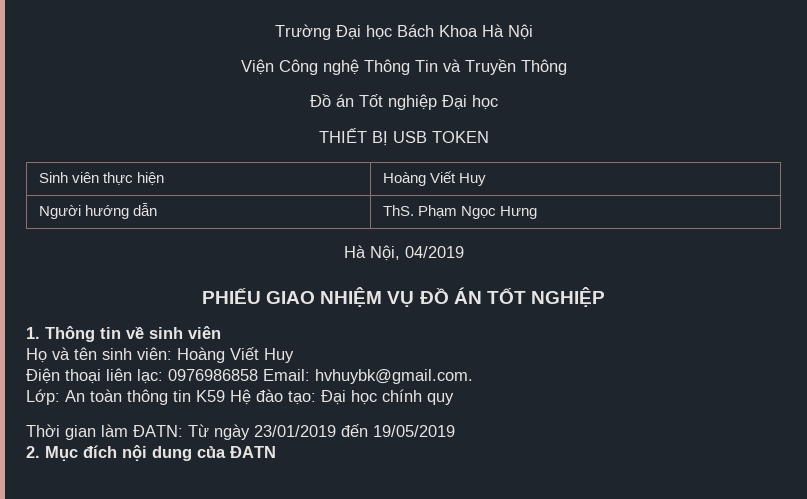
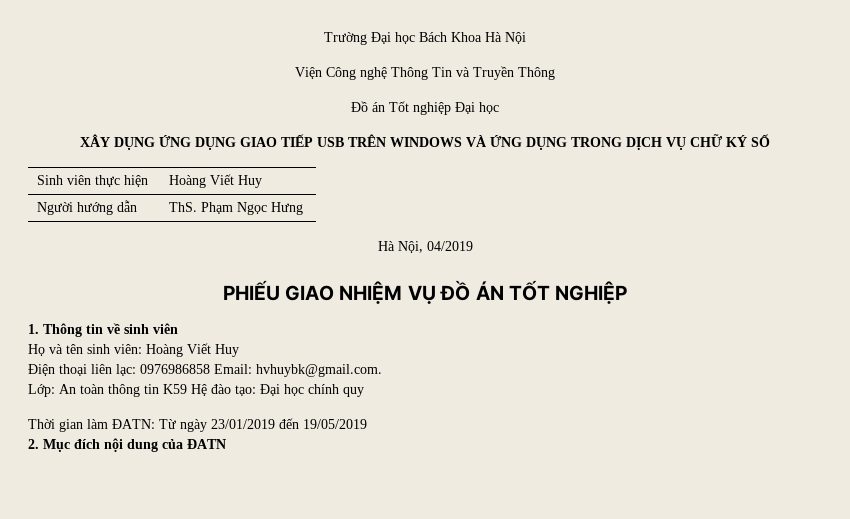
[318,128,489,146] THIẾT BỊ USB TOKEN -> [80,134,770,150] XÂY DỤNG ỨNG DỤNG GIAO TIẾP USB TRÊN WINDOWS VÀ ỨNG DỤNG TRONG DỊCH VỤ CHỮ KÝ SỐ

